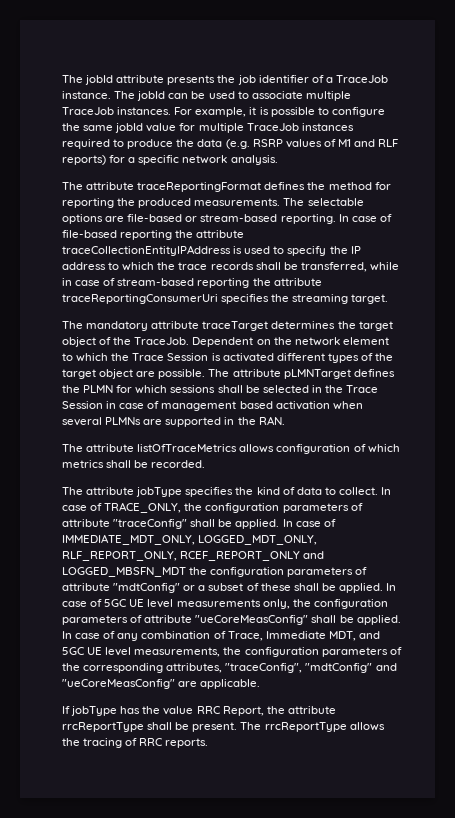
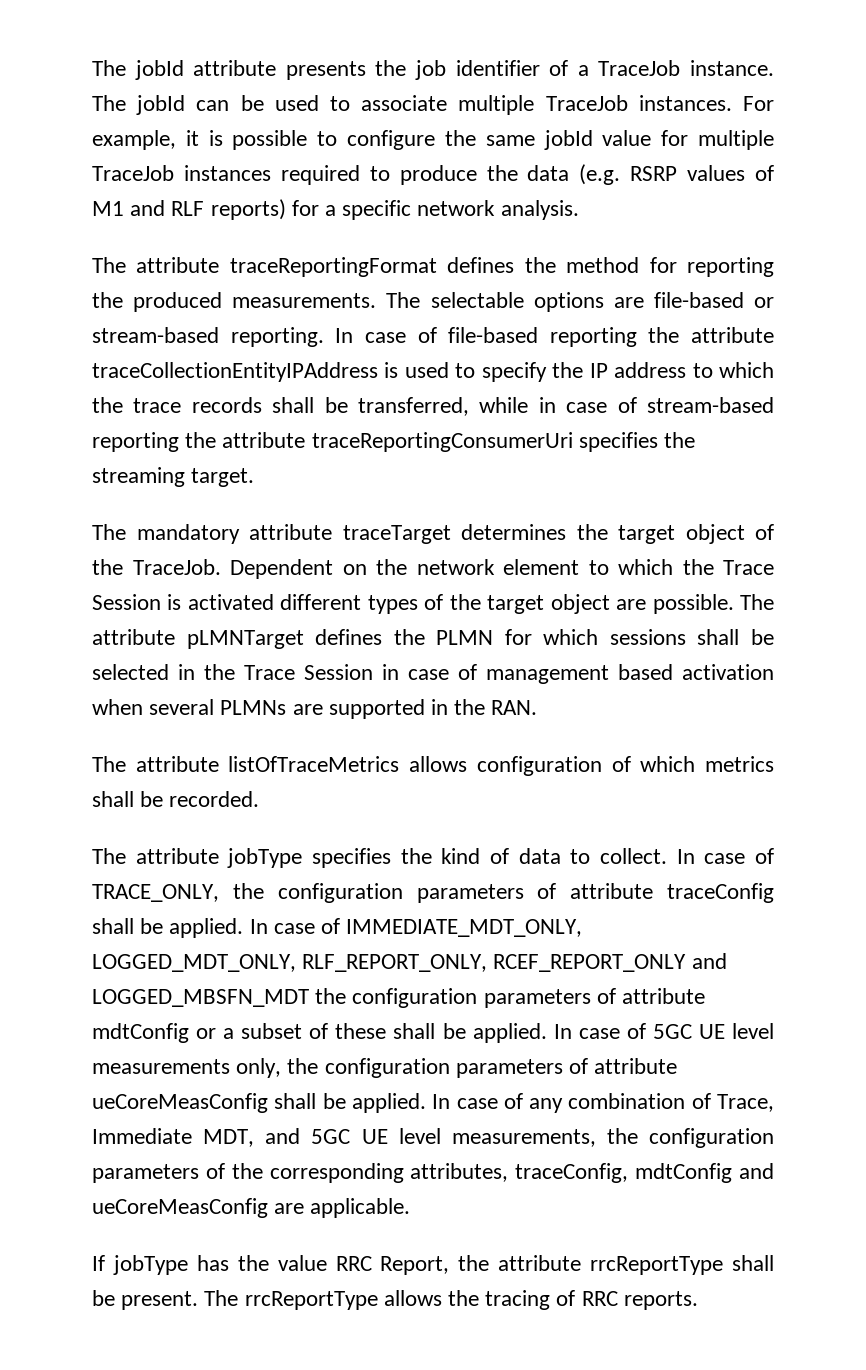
[113,519,188,529] "traceConfig" -> [667,883,774,903] traceConfig
[113,583,181,593] "mdtConfig" -> [92,1023,189,1043] mdtConfig
[195,615,309,625] "ueCoreMeasConfig" -> [92,1093,268,1113] ueCoreMeasConfig
[225,663,397,673] [62,679,175,689] "traceConfig", "mdtConfig" and "ueCoreMeasConfig" -> [515,1163,774,1183] [92,1198,268,1218] traceConfig, mdtConfig and ueCoreMeasConfig

